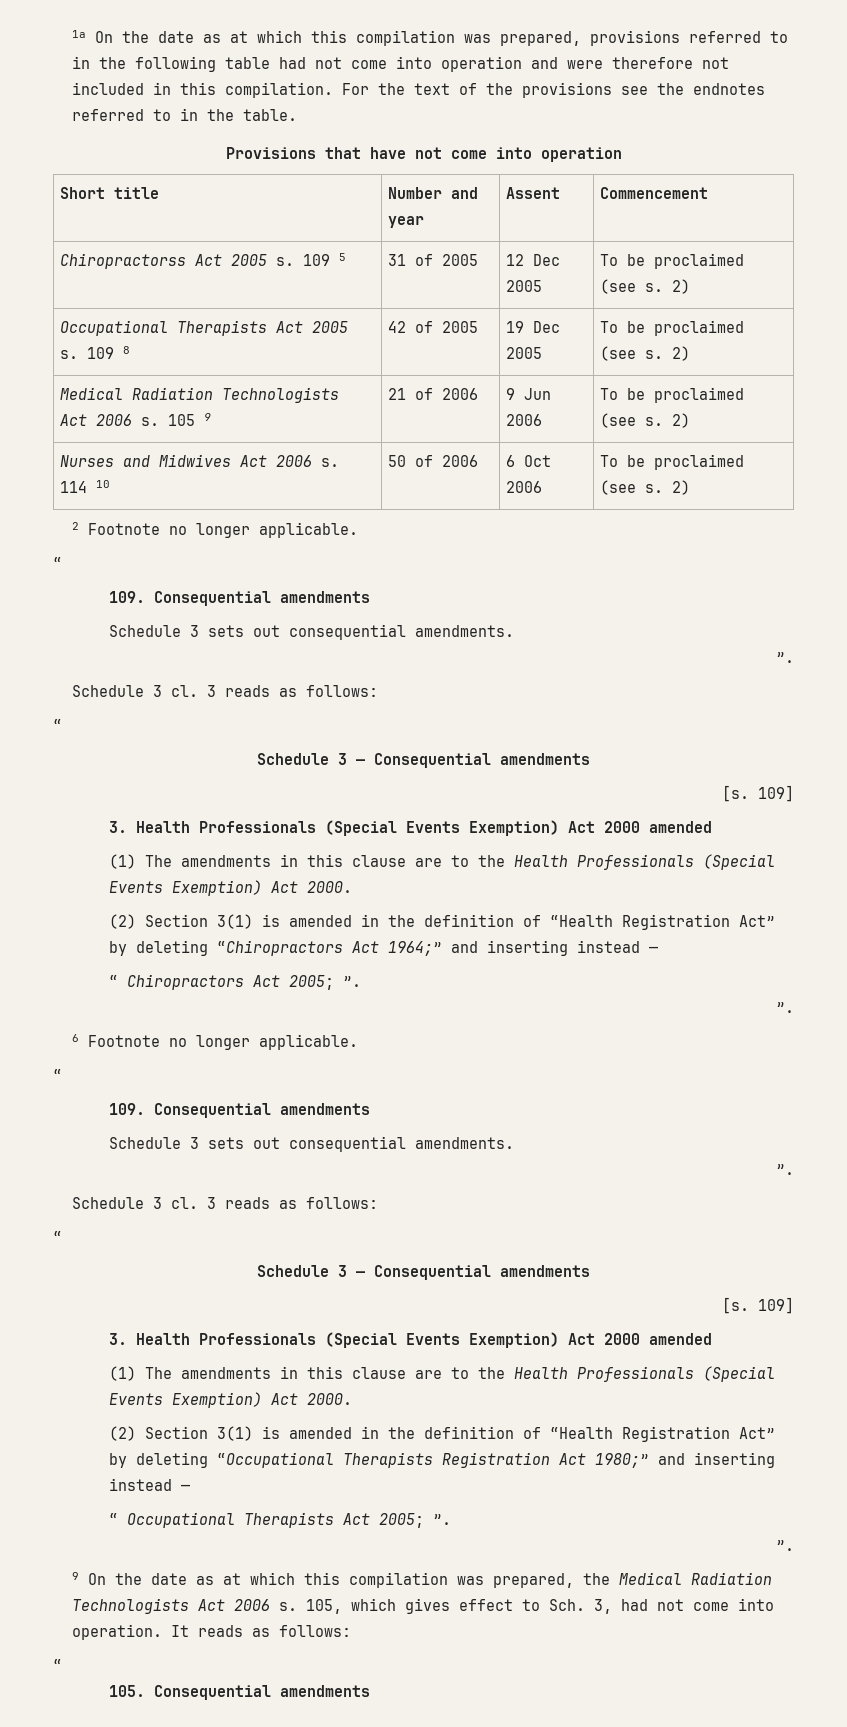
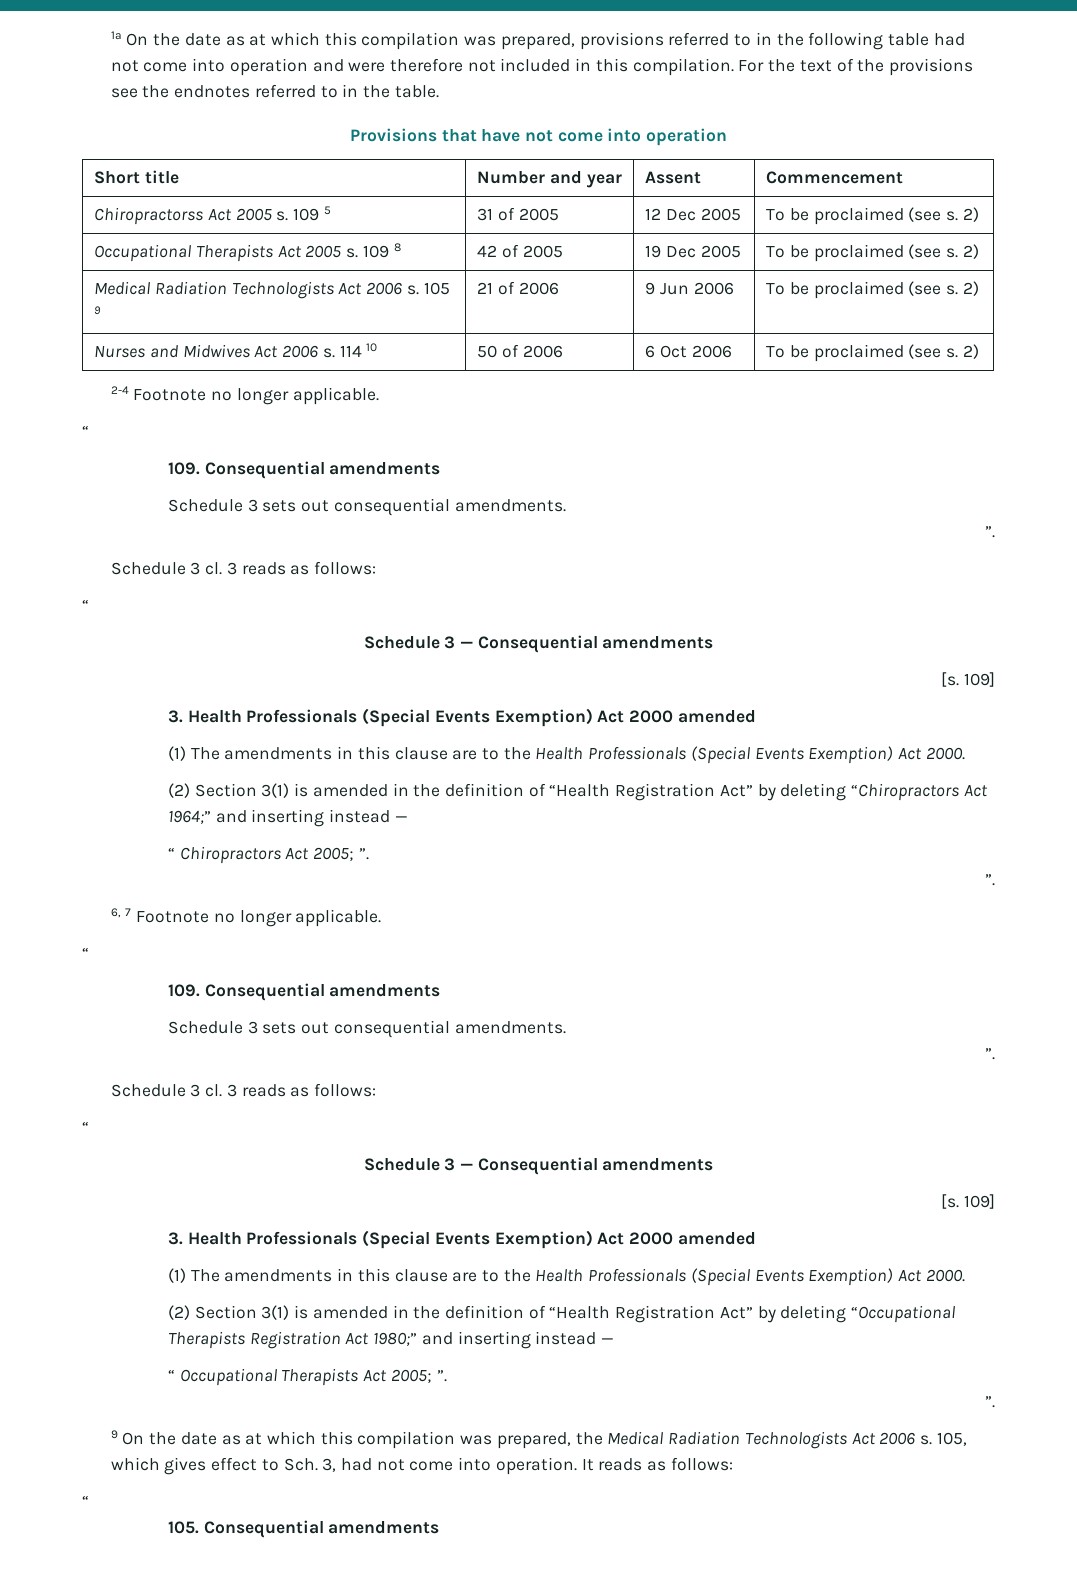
[71,522,79,530] 2 -> [110,386,129,394] 2-4
[71,1034,79,1042] 6 -> [110,908,132,918] 6, 7

